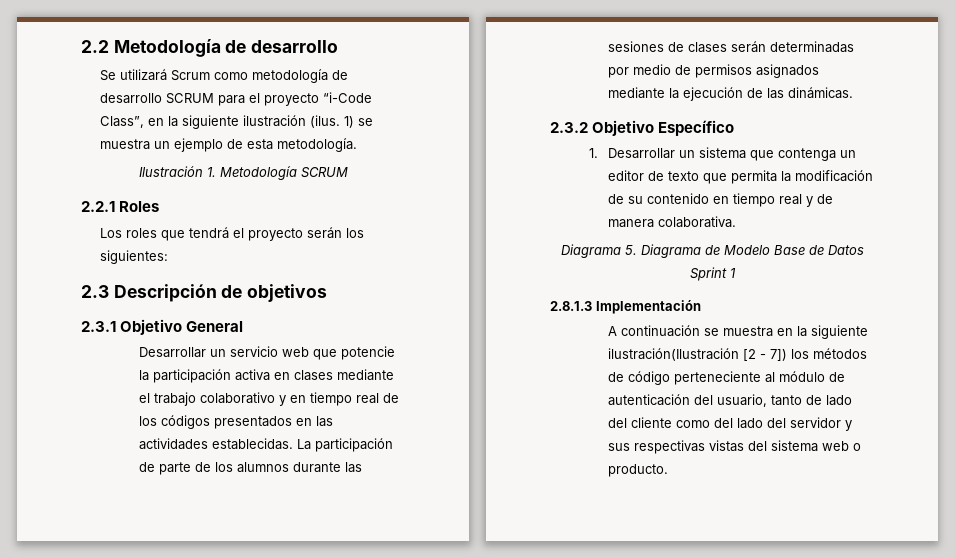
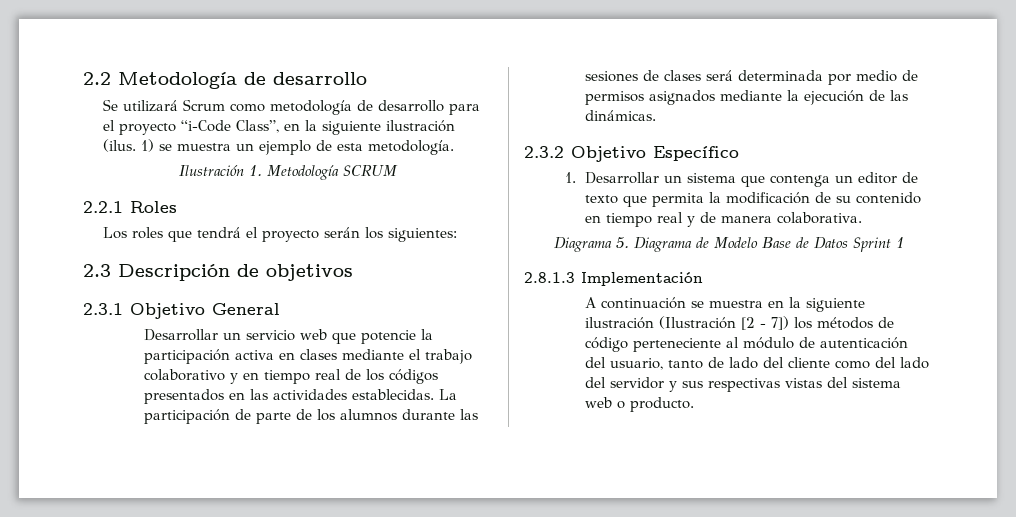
[166,93,215,104] SCRUM -> (445, 106) none
[731,41,855,53] serán determinadas -> [706,70,824,81] será determinada
[608,348,740,361] ilustración(Ilustración -> [585,316,737,329] ilustración (Ilustración

